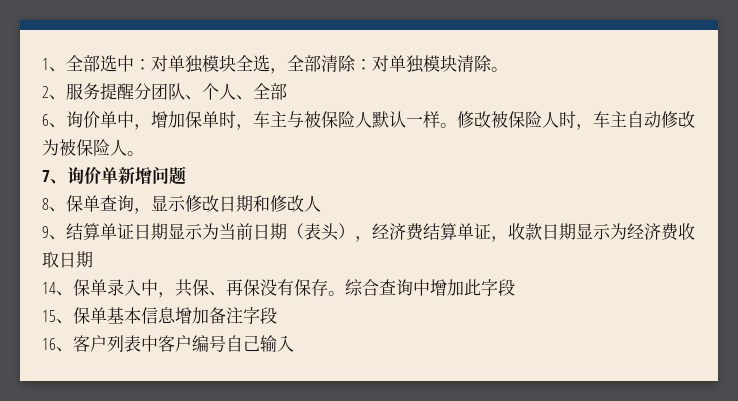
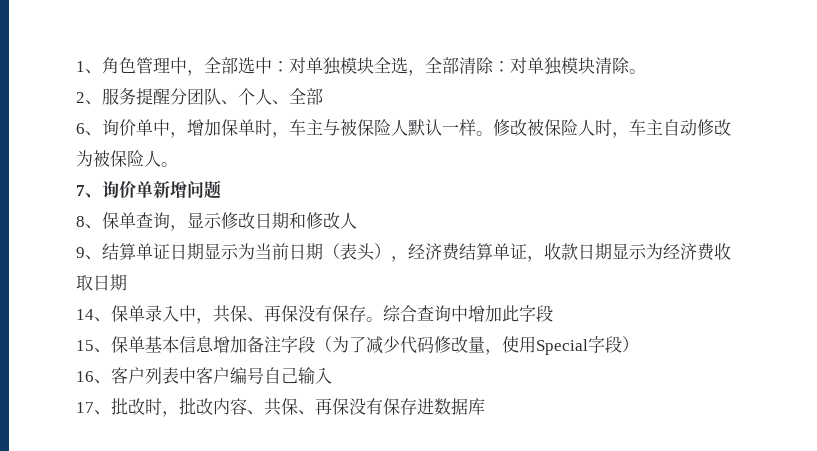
(66, 69) none -> [102,57,204,76] 角色管理中，
(277, 315) none -> [315,336,639,355] （为了减少代码修改量，使用Special字段）
(294, 343) none -> [76,398,485,417] // 17、批改时，批改内容、共保、再保没有保存进数据库

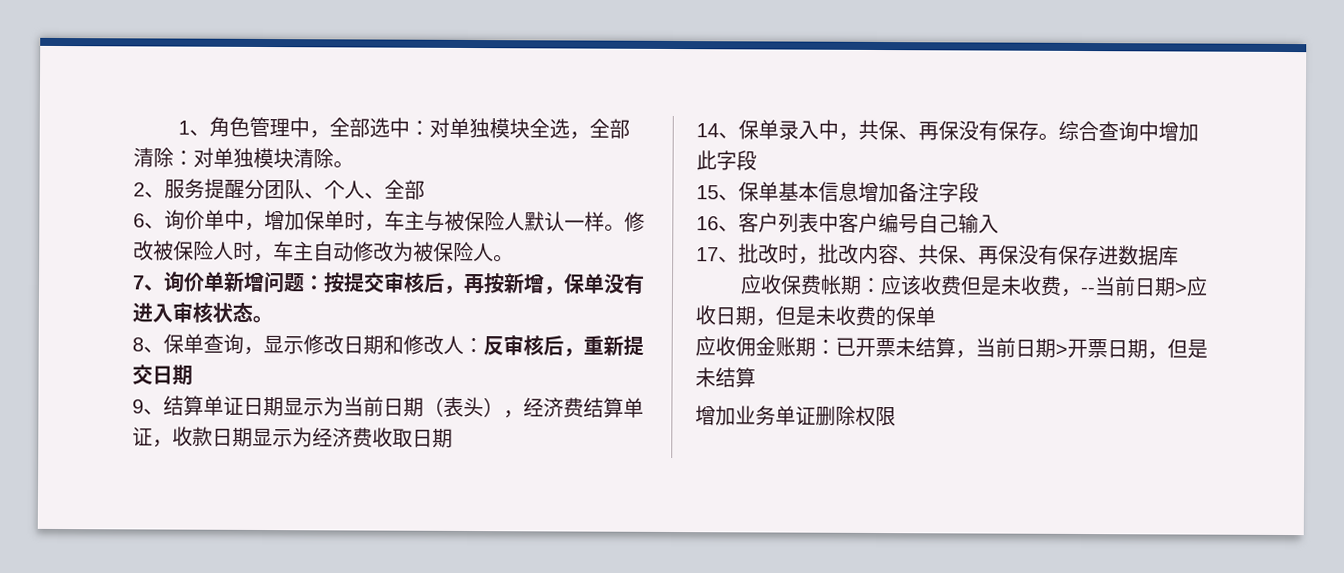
(221, 189) none -> [303,271,645,295] [132,301,273,324] ：按提交审核后，再按新增，保单没有进入审核状态。
(357, 220) none -> [463,334,644,357] [132,364,193,386] ：反审核后，重新提交日期
[315,336,639,355] （为了减少代码修改量，使用Special字段） -> (979, 192) none
(485, 406) none -> [739,274,1208,297] [695,305,936,327] [695,336,1208,360] [695,367,756,388] [695,405,896,427] // 应收保费帐期：应该收费但是未收费，--当前日期>应收日期，但是未收费的保单 // 应收佣金账期：已开票未结算，当前日期>开票日期，但是未结算 // 增加业务单证删除权限

